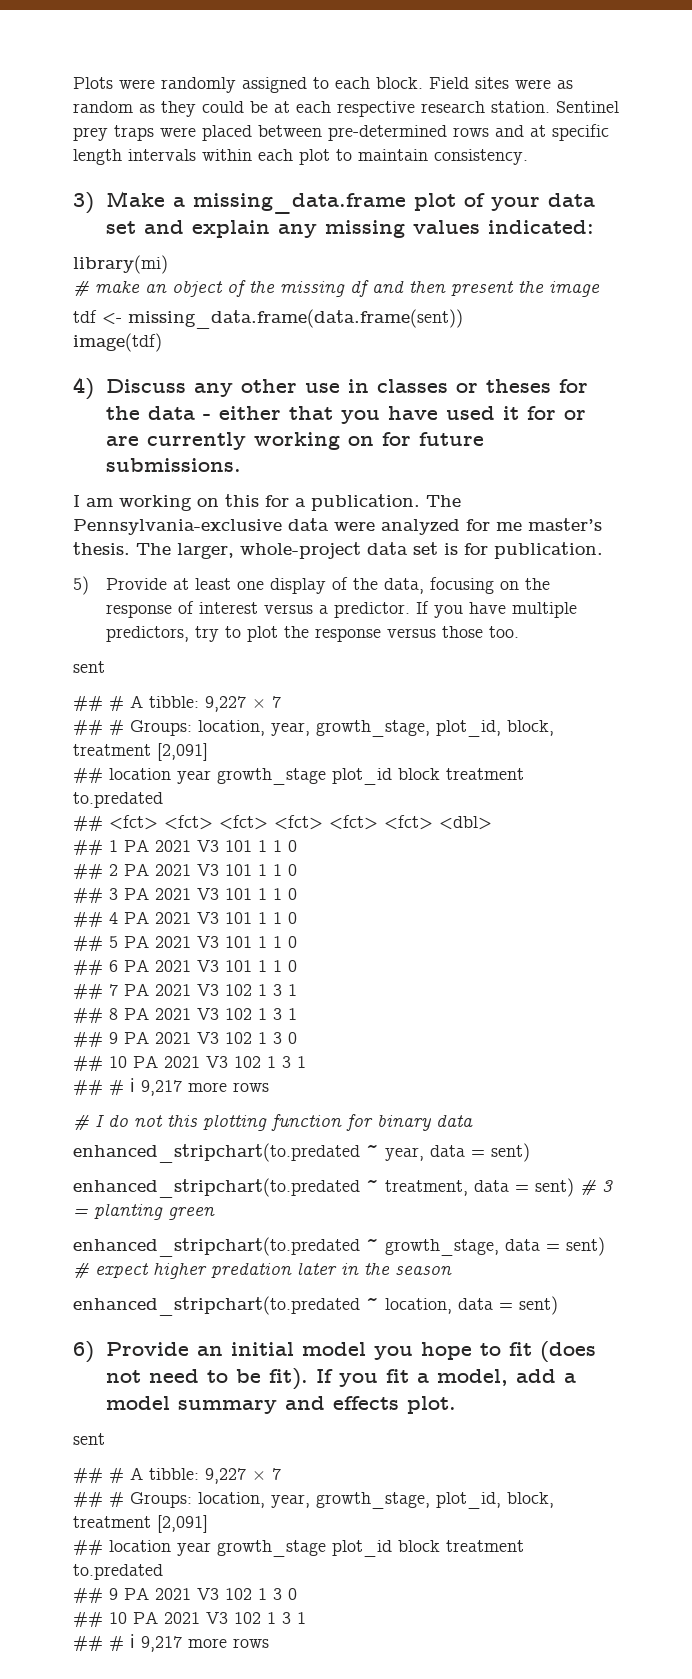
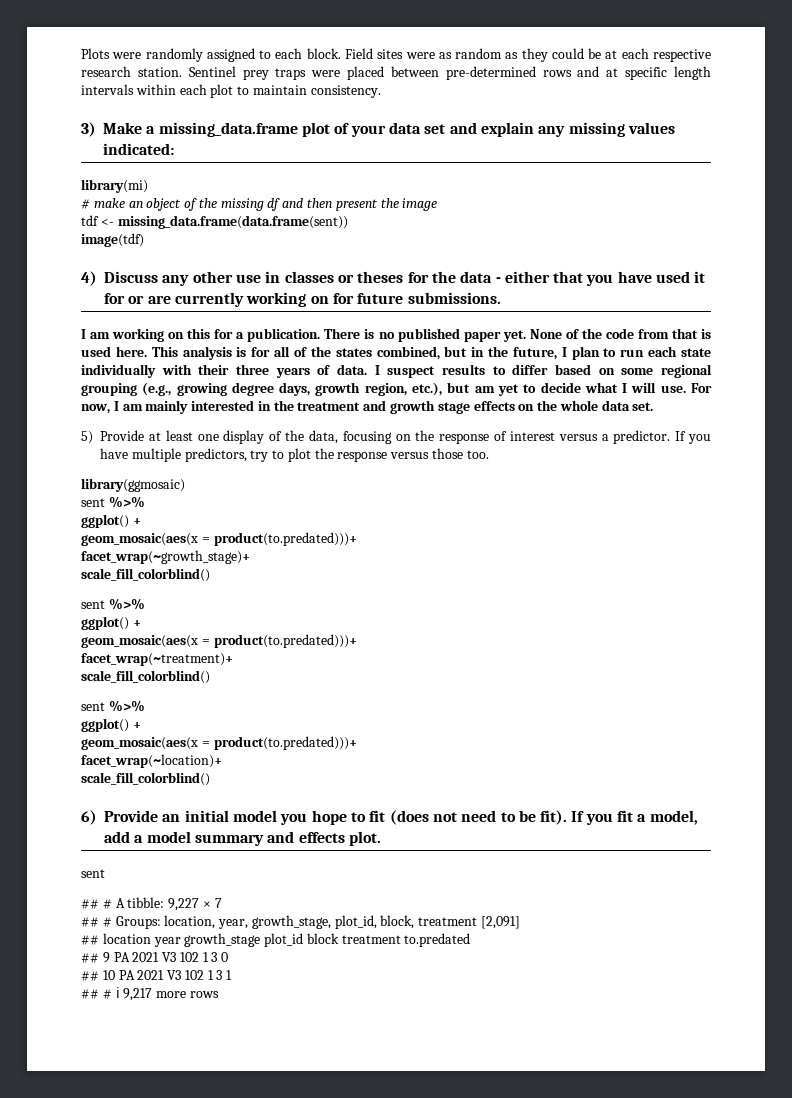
[426,495,461,507] [73,518,602,535] [73,542,603,559] The Pennsylvania-exclusive data were analyzed for me master’s thesis. The larger, whole-project data set is for publication. -> [324,328,711,342] [81,346,712,360] [81,364,712,378] [81,382,712,396] [81,400,654,414] There is no published paper yet. None of the code from that is used here. This analysis is for all of the states combined, but in the future, I plan to run each state individually with their three years of data. I suspect results to differ based on some regional grouping (e.g., growing degree days, growth region, etc.), but am yet to decide what I will use. For now, I am mainly interested in the treatment and growth stage effects on the whole data set.
[73,661,105,673] [73,695,281,712] [73,719,554,737] [73,743,208,761] [73,767,524,785] [73,792,163,808] [73,815,492,832] [73,839,297,856] [73,863,297,880] [73,887,297,904] [73,911,297,928] [73,935,297,952] [73,959,297,976] [73,983,297,1000] [73,1007,297,1024] [73,1031,297,1048] [73,1055,306,1072] [73,1078,269,1096] [73,1114,473,1131] [73,1143,530,1163] [73,1178,613,1198] [73,1203,215,1220] [73,1237,605,1257] [73,1262,452,1279] [73,1296,558,1316] // sent // ## # A tibble: 9,227 × 7 // ## # Groups: location, year, growth_stage, plot_id, block, treatment [2,091] // ## location year growth_stage plot_id block treatment to.predated // ## <fct> <fct> <fct> <fct> <fct> <fct> <dbl> // ## 1 PA 2021 V3 101 1 1 0 // ## 2 PA 2021 V3 101 1 1 0 // ## 3 PA 2021 V3 101 1 1 0 // ## 4 PA 2021 V3 101 1 1 0 // ## 5 PA 2021 V3 101 1 1 0 // ## 6 PA 2021 V3 101 1 1 0 // ## 7 PA 2021 V3 102 1 3 1 // ## 8 PA 2021 V3 102 1 3 1 // ## 9 PA 2021 V3 102 1 3 0 // ## 10 PA 2021 V3 102 1 3 1 // ## # ℹ 9,217 more rows // # I do not this plotting function for binary data // enhanced_stripchart(to.predated ~ year, data = sent) // enhanced_stripchart(to.predated ~ treatment, data = sent) # 3 = planting green // enhanced_stripchart(to.predated ~ growth_stage, data = sent) # expect higher predation later in the season // enhanced_stripchart(to.predated ~ location, data = sent) -> [81,478,185,492] [81,496,145,508] [81,514,141,528] [81,532,357,546] [81,550,250,564] [81,568,210,582] [81,598,145,610] [81,616,141,630] [81,634,357,648] [81,653,233,666] [81,670,210,684] [81,700,145,712] [81,718,141,732] [81,736,357,750] [81,754,222,768] [81,772,210,786] // library(ggmosaic) // sent %>% // ggplot() + // geom_mosaic(aes(x = product(to.predated)))+ // facet_wrap(~growth_stage)+ // scale_fill_colorblind() // sent %>% // ggplot() + // geom_mosaic(aes(x = product(to.predated)))+ // facet_wrap(~treatment)+ // scale_fill_colorblind() // sent %>% // ggplot() + // geom_mosaic(aes(x = product(to.predated)))+ // facet_wrap(~location)+ // scale_fill_colorblind()

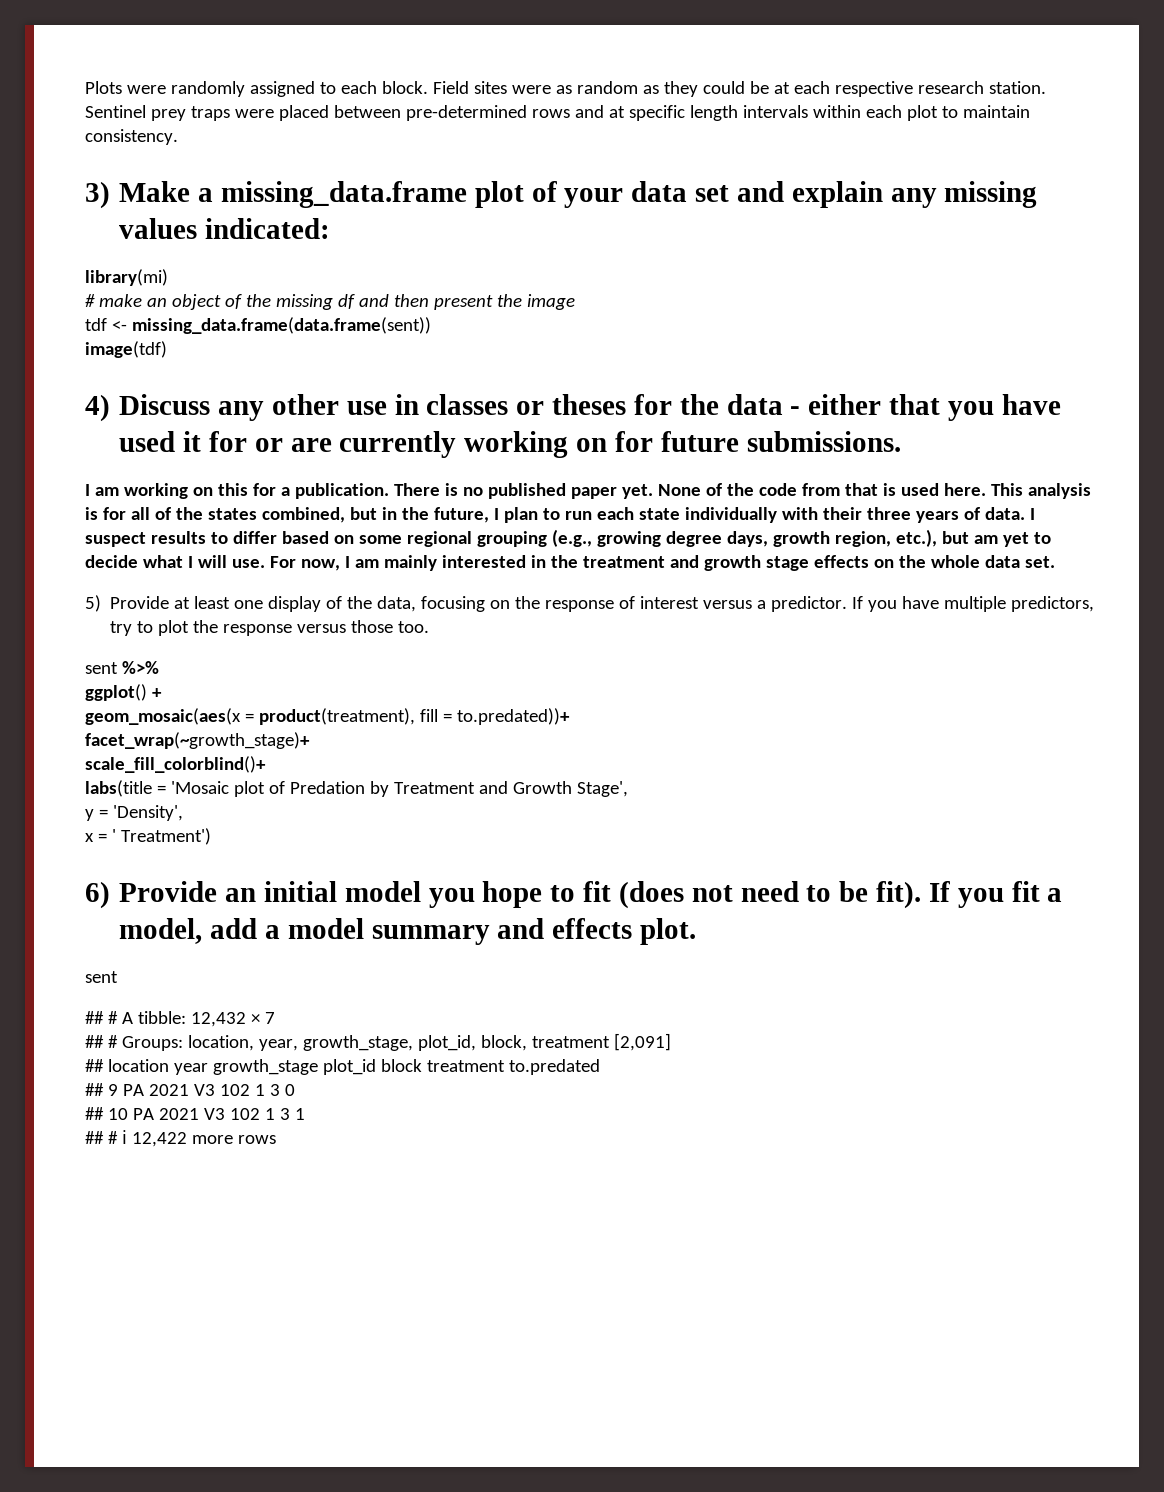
[81,478,185,492] [81,496,145,508] [81,514,141,528] [81,532,357,546] [81,550,250,564] [81,568,210,582] [81,598,145,610] [81,616,141,630] [81,634,357,648] [81,653,233,666] [81,670,210,684] [81,700,145,712] [81,718,141,732] [81,736,357,750] [81,754,222,768] [81,772,210,786] // library(ggmosaic) // sent %>% // ggplot() + // geom_mosaic(aes(x = product(to.predated)))+ // facet_wrap(~growth_stage)+ // scale_fill_colorblind() // sent %>% // ggplot() + // geom_mosaic(aes(x = product(to.predated)))+ // facet_wrap(~treatment)+ // scale_fill_colorblind() // sent %>% // ggplot() + // geom_mosaic(aes(x = product(to.predated)))+ // facet_wrap(~location)+ // scale_fill_colorblind() -> [85,661,159,674] [85,684,162,701] [85,708,570,725] [85,732,310,749] [85,756,266,773] [85,780,628,797] [85,805,183,821] [85,828,211,845] // sent %>% // ggplot() + // geom_mosaic(aes(x = product(treatment), fill = to.predated))+ // facet_wrap(~growth_stage)+ // scale_fill_colorblind()+ // labs(title = 'Mosaic plot of Predation by Treatment and Growth Stage', // y = 'Density', // x = ' Treatment')
[168,898,200,911] 9,227 -> [190,1012,246,1027] 12,432
[123,988,153,1001] 9,217 -> [131,1132,187,1147] 12,422

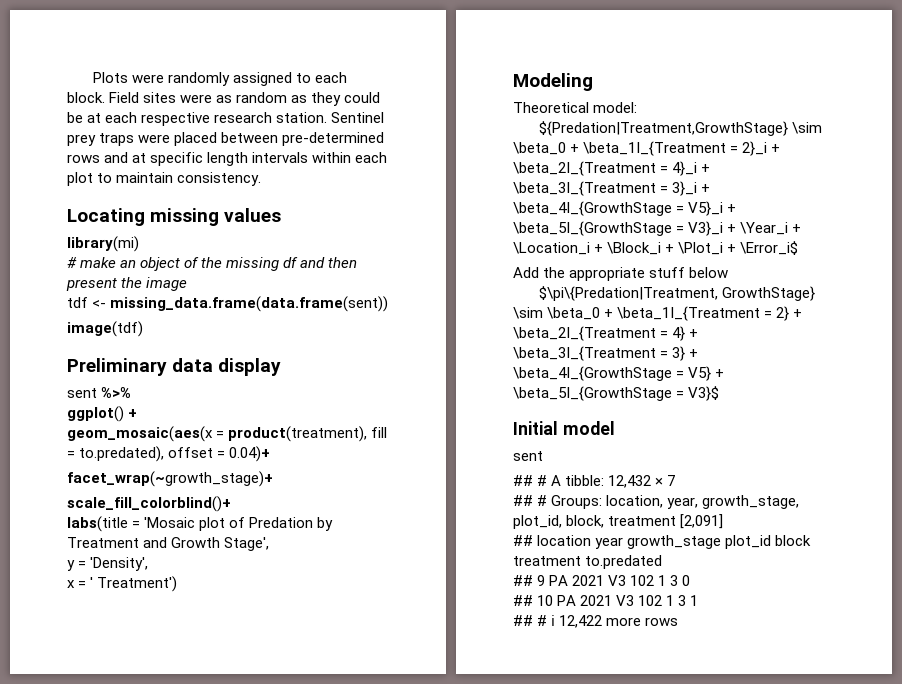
[85,181,937,209] 3) Make a missing_data.frame plot of your data set and explain any -> [67,208,145,226] Locating
[205,218,331,239] indicated: -> (282, 215) none
[85,394,1061,422] [119,431,901,458] [85,483,1091,499] [85,507,1035,523] [85,529,1051,547] [85,555,1055,571] [85,595,1095,612] [110,620,430,636] 4) Discuss any other use in classes or theses for the data - either that you have used it for or are currently working on for future submissions. // I am working on this for a publication. There is no published paper yet. None of the code from that is used here. This analysis is for all of the states combined, but in the future, I plan to run each state individually with their three years of data. I suspect results to differ based on some regional grouping (e.g., growing degree days, growth region, etc.), but am yet to decide what I will use. For now, I am mainly interested in the treatment and growth stage effects on the whole data set. // 5) Provide at least one display of the data, focusing on the response of interest versus a predictor. If you have multiple predictors, try to plot the response versus those too. -> [67,358,282,376] Preliminary data display
[456,708,570,725] to.predated))+ -> [79,446,271,462] to.predated), offset = 0.04)+
[85,881,1063,909] [119,918,697,945] 6) Provide an initial model you hope to fit (does not need to be fit). If you fit a model, add a model summary and effects plot. -> [513,73,593,91] [513,102,638,113] [539,121,823,136] [513,141,781,156] [513,161,711,176] [513,181,711,196] [513,201,737,216] [513,221,802,236] [513,241,799,255] [513,267,729,281] [539,286,816,301] [513,306,803,321] [513,326,699,341] [513,346,699,361] [513,366,725,381] [513,386,720,401] [513,421,615,435] Modeling // Theoretical model: // ${Predation|Treatment,GrowthStage} \sim \beta_0 + \beta_1I_{Treatment = 2}_i + \beta_2I_{Treatment = 4}_i + \beta_3I_{Treatment = 3}_i + \beta_4I_{GrowthStage = V5}_i + \beta_5I_{GrowthStage = V3}_i + \Year_i + \Location_i + \Block_i + \Plot_i + \Error_i$ // Add the appropriate stuff below // $\pi\{Predation|Treatment, GrowthStage} \sim \beta_0 + \beta_1I_{Treatment = 2} + \beta_2I_{Treatment = 4} + \beta_3I_{Treatment = 3} + \beta_4I_{GrowthStage = V5} + \beta_5I_{GrowthStage = V3}$ // Initial model

